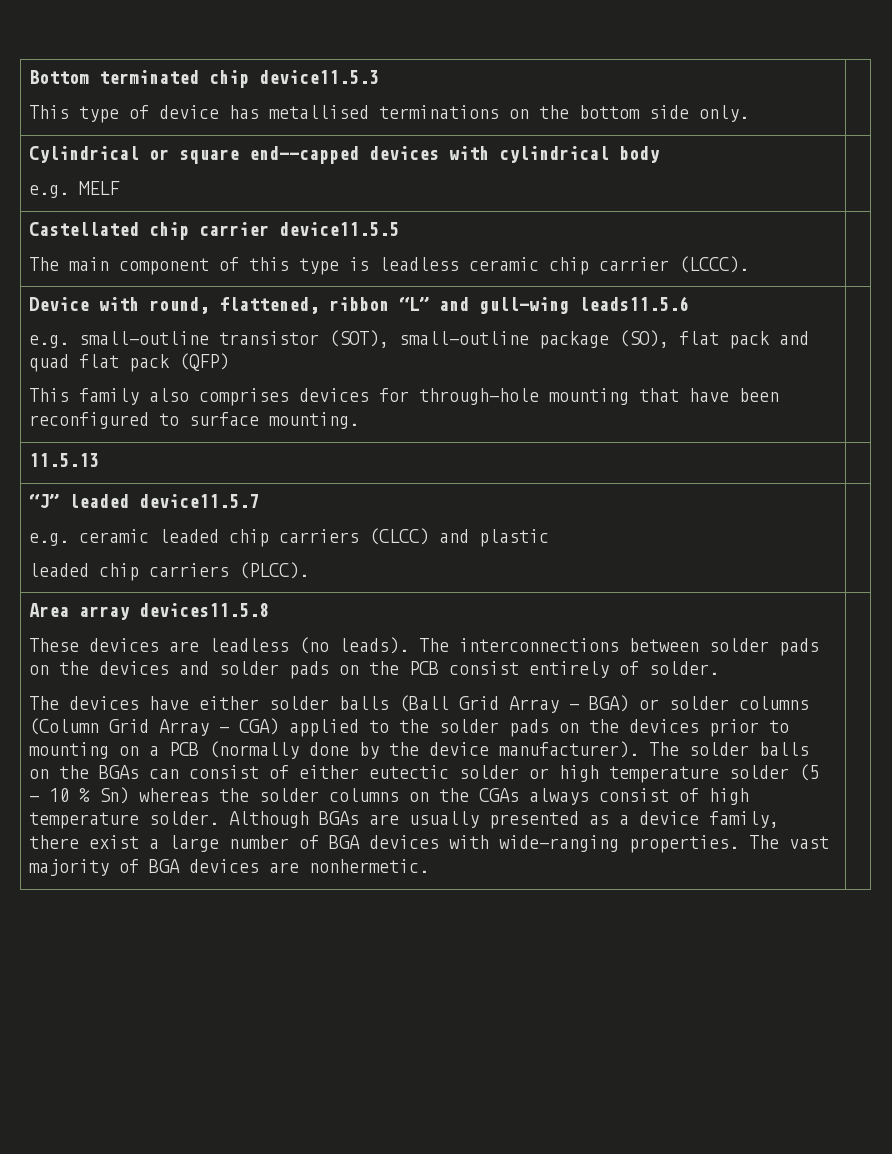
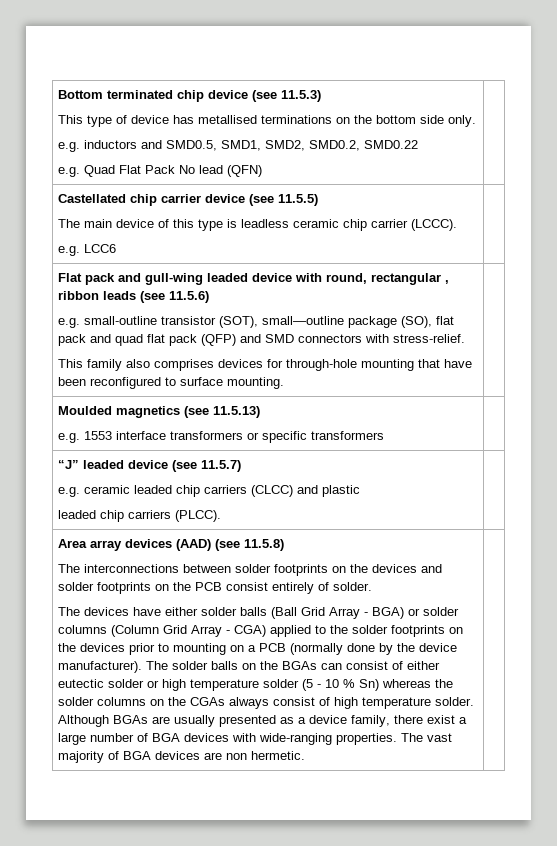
[258,70,379,84] device11.5.3 -> [208,90,322,102] device (see 11.5.3)
[28,146,660,164] [28,181,120,198] | // Cylindrical or square end--capped devices with cylindrical body // e.g. MELF -> [58,140,419,152] [58,165,263,177] // e.g. inductors and SMD0.5, SMD1, SMD2, SMD0.2, SMD0.22 // e.g. Quad Flat Pack No lead (QFN)
[278,222,399,236] device11.5.5 -> [205,194,319,206] device (see 11.5.5)
[118,258,209,275] component -> [116,219,155,228] device
[28,296,689,314] | // Device with round, flattened, ribbon “L” and gull-wing leads11.5.6 -> [58,244,117,256] [58,273,450,285] [58,291,210,303] // e.g. LCC6 | // Flat pack and gull-wing leaded device with round, rectangular , ribbon leads (see 11.5.6)
(229, 362) none -> [240,334,466,343] and SMD connectors with stress-relief.
[28,453,99,467] 11.5.13 -> [58,406,261,418] [58,431,385,443] Moulded magnetics (see 11.5.13) // e.g. 1553 interface transformers or specific transformers
[138,494,259,508] device11.5.7 -> [128,460,242,472] device (see 11.5.7)
[138,603,269,617] [28,637,409,654] devices11.5.8 // These devices are leadless (no leads). -> [125,539,285,551] devices (AAD) (see 11.5.8) //
[778,638,819,656] pads -> [274,564,329,576] footprints
[288,661,329,679] pads -> [97,582,152,594] footprints
[508,719,549,737] pads -> [391,625,446,637] footprints
[308,859,429,873] nonhermetic. -> [226,751,306,760] non hermetic.

